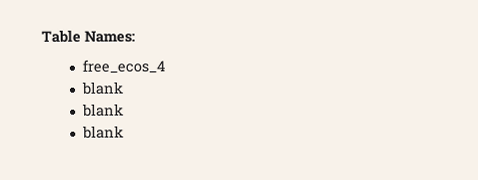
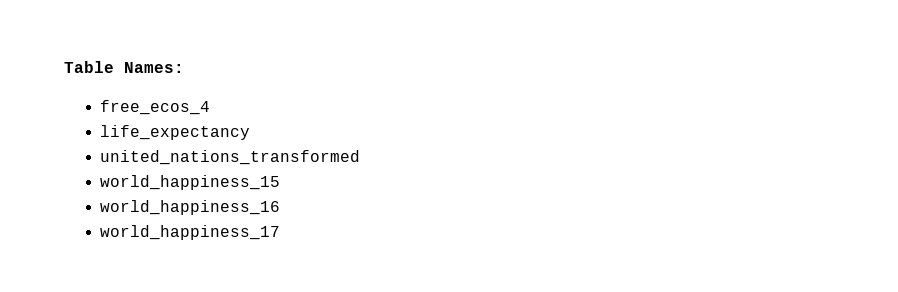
[80,81,124,95] [81,103,124,117] [81,125,124,139] blank // blank // blank -> [100,125,251,140] [100,150,361,165] [100,175,281,190] [100,200,281,215] [100,225,281,240] life_expectancy // united_nations_transformed // world_happiness_15 // world_happiness_16 // world_happiness_17

